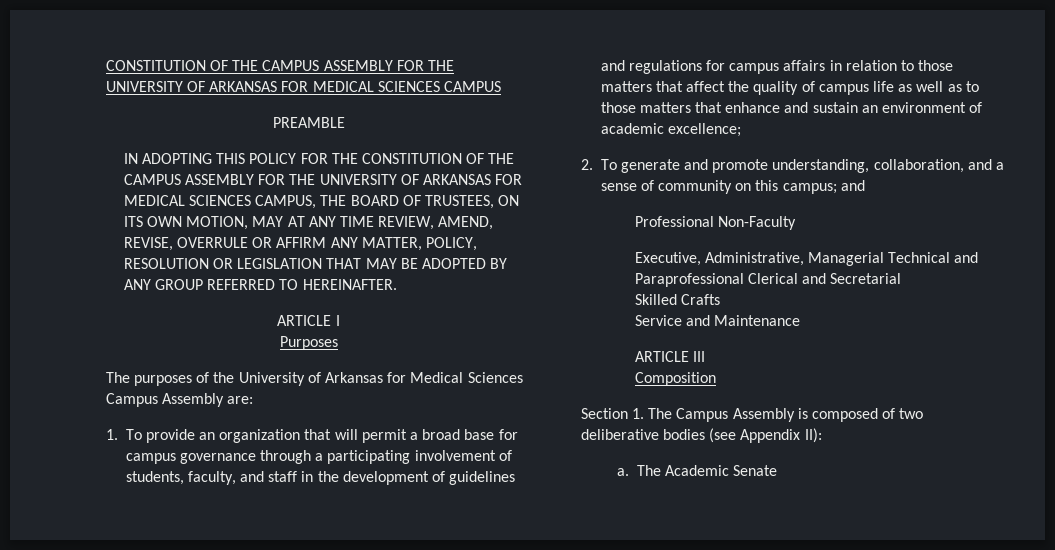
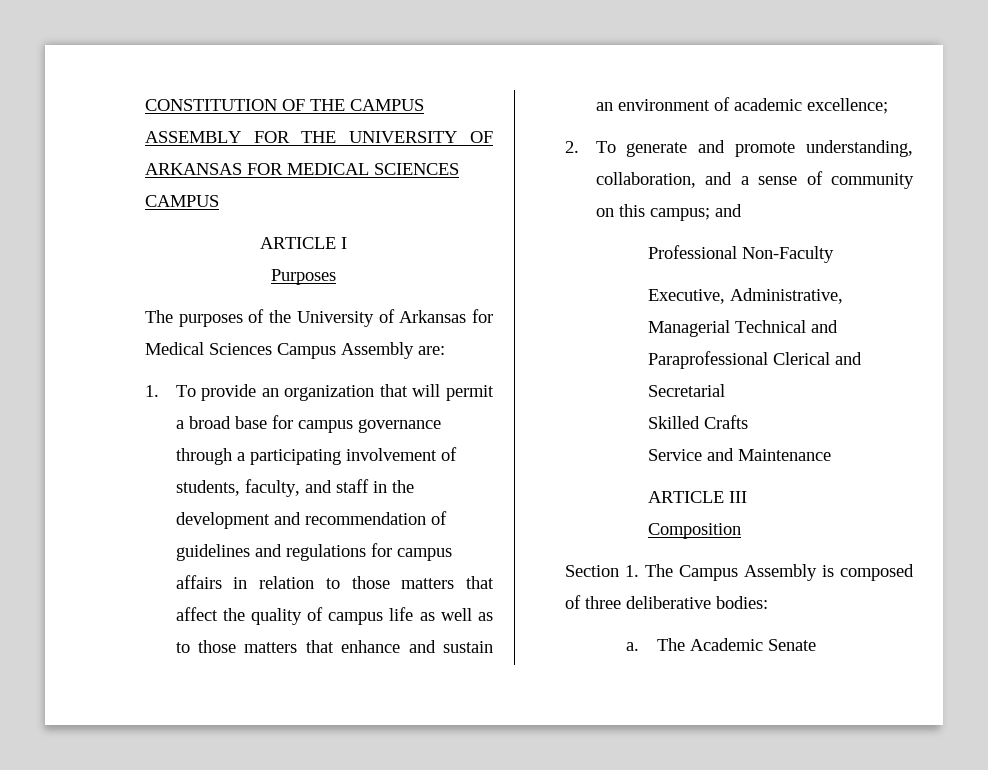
[272,117,345,128] [123,153,515,164] [123,174,523,185] [123,195,520,209] [123,216,494,230] [123,237,477,251] [123,258,508,269] [123,279,397,290] // PREAMBLE // IN ADOPTING THIS POLICY FOR THE CONSTITUTION OF THE CAMPUS ASSEMBLY FOR THE UNIVERSITY OF ARKANSAS FOR MEDICAL SCIENCES CAMPUS, THE BOARD OF TRUSTEES, ON ITS OWN MOTION, MAY AT ANY TIME REVIEW, AMEND, REVISE, OVERRULE OR AFFIRM ANY MATTER, POLICY, RESOLUTION OR LEGISLATION THAT MAY BE ADOPTED BY ANY GROUP REFERRED TO HEREINAFTER. -> (219, 201) none
(429, 478) none -> [273,512,426,525] and recommendation
[899,408,924,419] [580,428,822,443] two deliberative bodies (see Appendix II): -> [584,596,768,609] three deliberative bodies:

